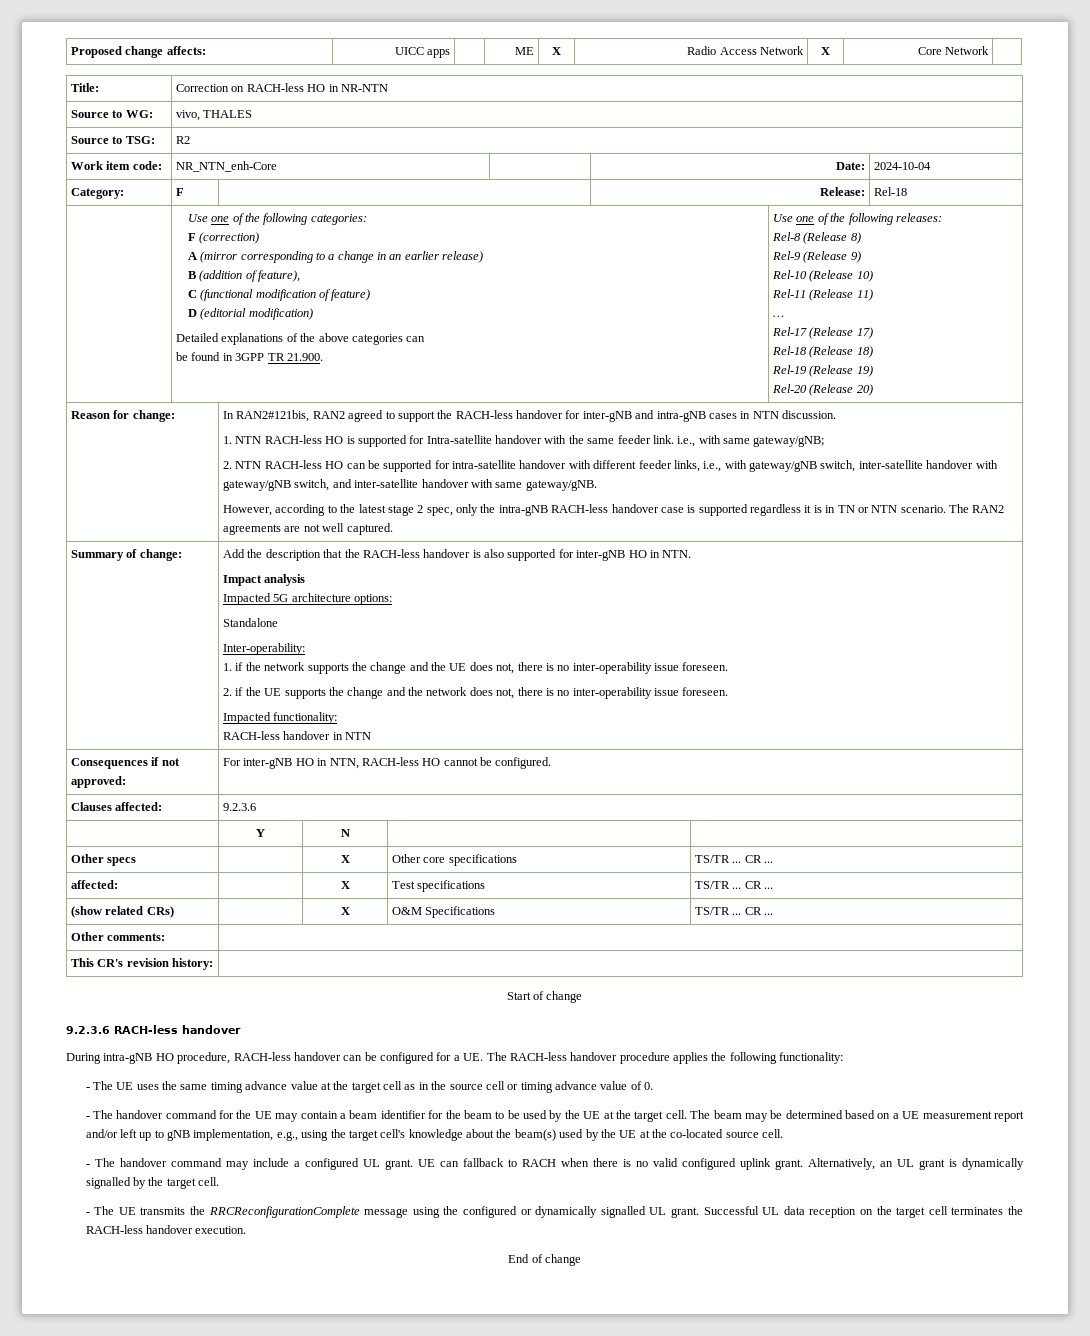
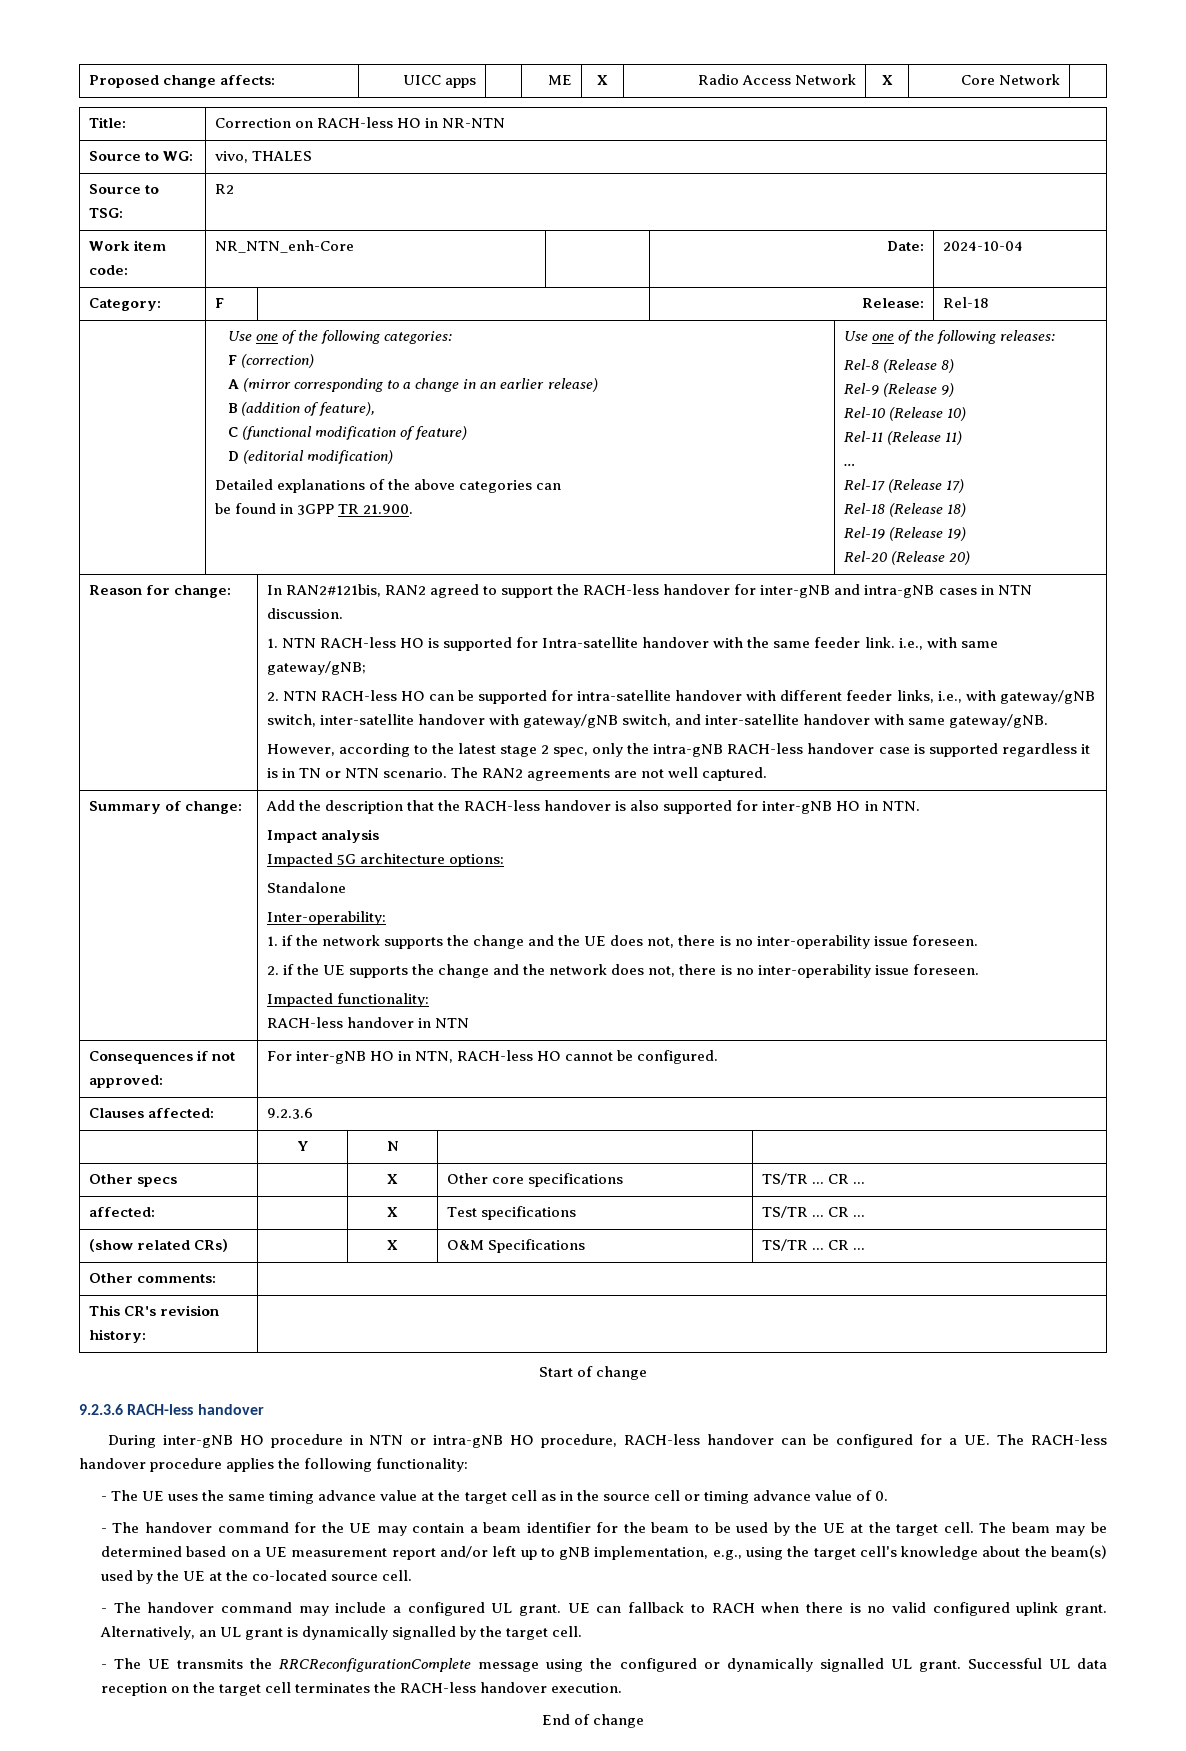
(101, 1058) none -> [162,1434,427,1448] inter-gNB HO procedure in NTN or

